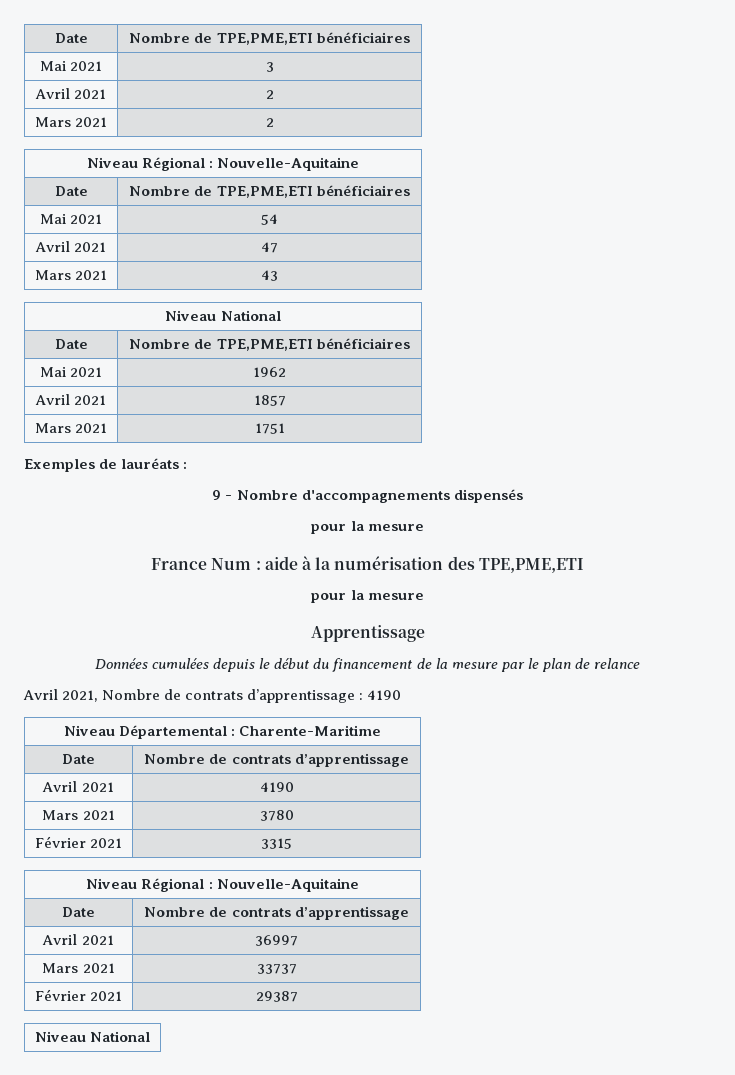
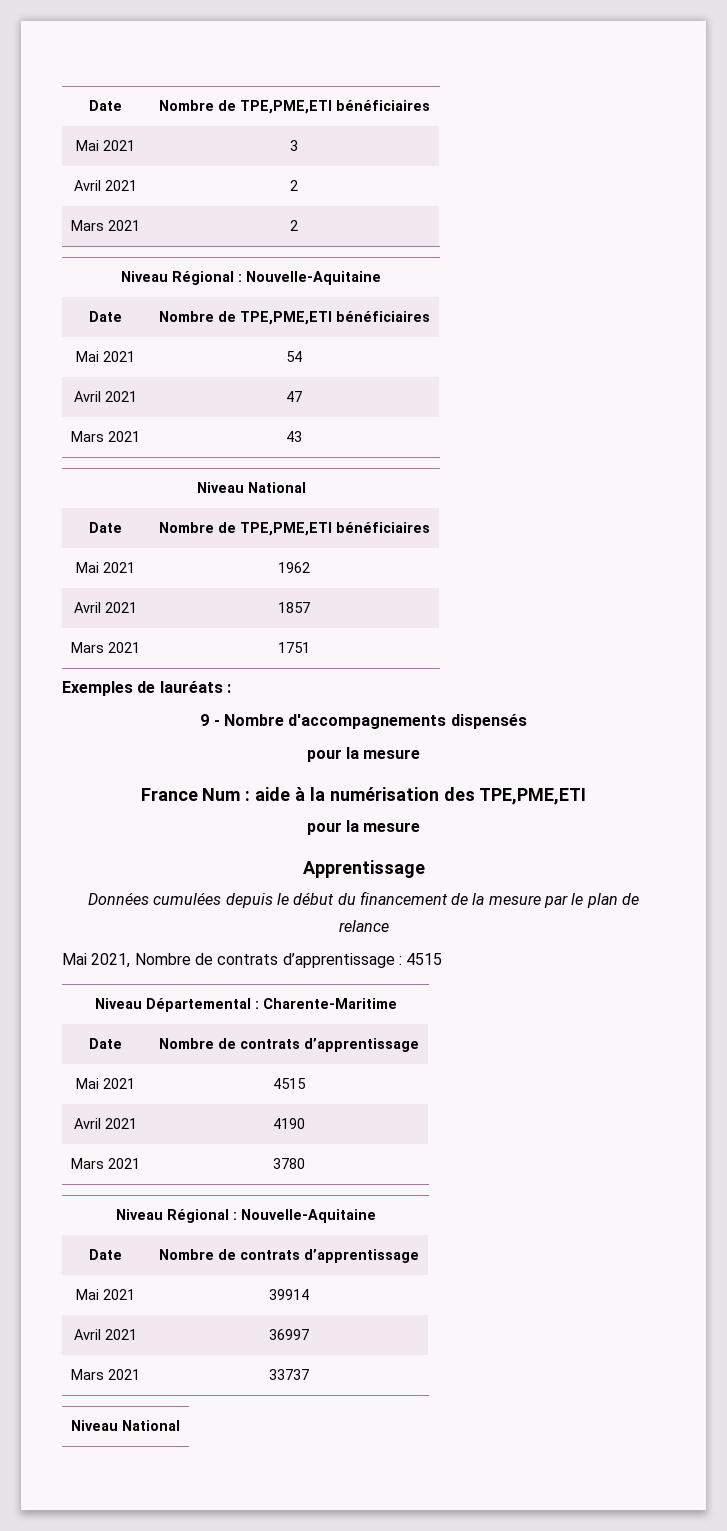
[23,689,58,700] Avril -> [62,953,87,965] Mai
[367,690,402,700] 4190 -> [406,953,443,965] 4515
(409, 760) none -> [76,1078,135,1089] [272,1078,306,1089] // Mai 2021 | 4515
[34,836,123,848] [261,838,292,849] // Février 2021 | 3315 -> (305, 1163) none
(409, 913) none -> [76,1289,135,1300] [268,1289,309,1300] // Mai 2021 | 39914
[34,989,123,1001] [255,991,298,1002] // Février 2021 | 29387 -> (309, 1374) none

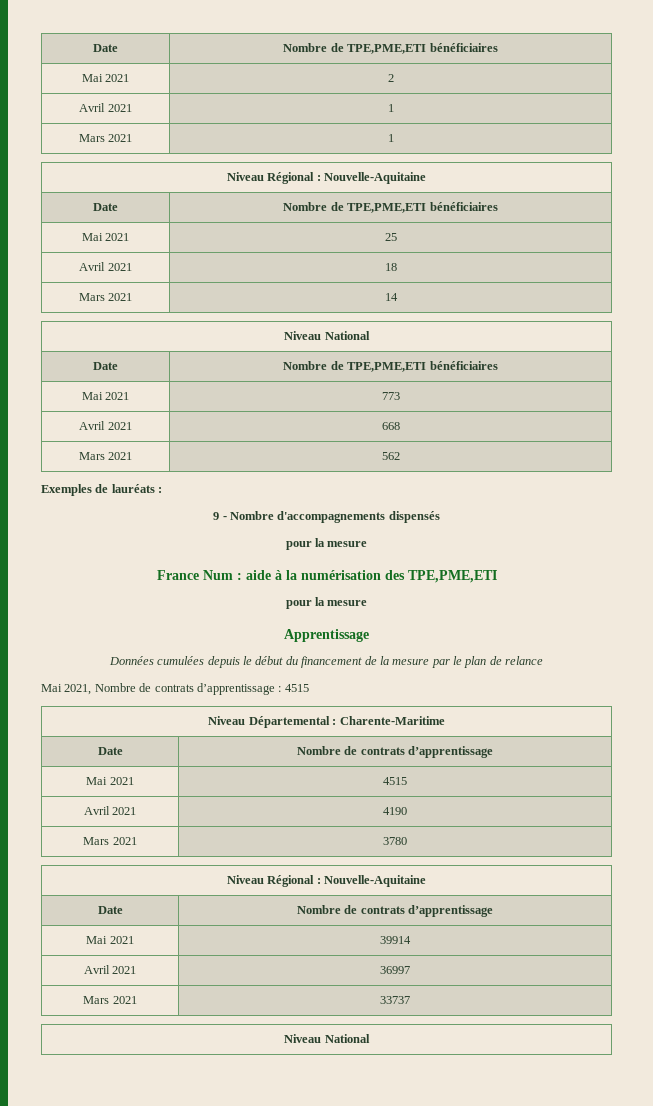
[89,100,122,111] [158,100,430,114] [76,140,135,151] [290,140,298,151] [74,180,137,191] [290,180,298,191] [71,220,140,231] [290,220,298,231] Date | Nombre de TPE,PME,ETI bénéficiaires // Mai 2021 | 3 // Avril 2021 | 2 // Mars 2021 | 2 -> [93,44,118,52] [283,43,498,54] [81,74,130,82] [387,74,394,82] [79,103,132,112] [387,104,394,112] [78,134,133,142] [387,134,394,142] Date | Nombre de TPE,PME,ETI bénéficiaires // Mai 2021 | 2 // Avril 2021 | 1 // Mars 2021 | 1
[286,351,302,362] [74,391,137,402] [286,391,302,402] [71,431,140,442] [286,431,302,442] 54 // Avril 2021 | 47 // Mars 2021 | 43 -> [384,233,397,241] [79,262,132,271] [384,263,397,271] [78,293,133,301] [384,293,398,301] 25 // Avril 2021 | 18 // Mars 2021 | 14
[278,562,310,573] [74,602,137,613] [278,602,310,613] [71,642,140,653] [278,642,310,653] 1962 // Avril 2021 | 1857 // Mars 2021 | 1751 -> [381,392,400,400] [79,421,132,430] [381,422,400,430] [78,452,133,460] [381,452,400,460] 773 // Avril 2021 | 668 // Mars 2021 | 562

